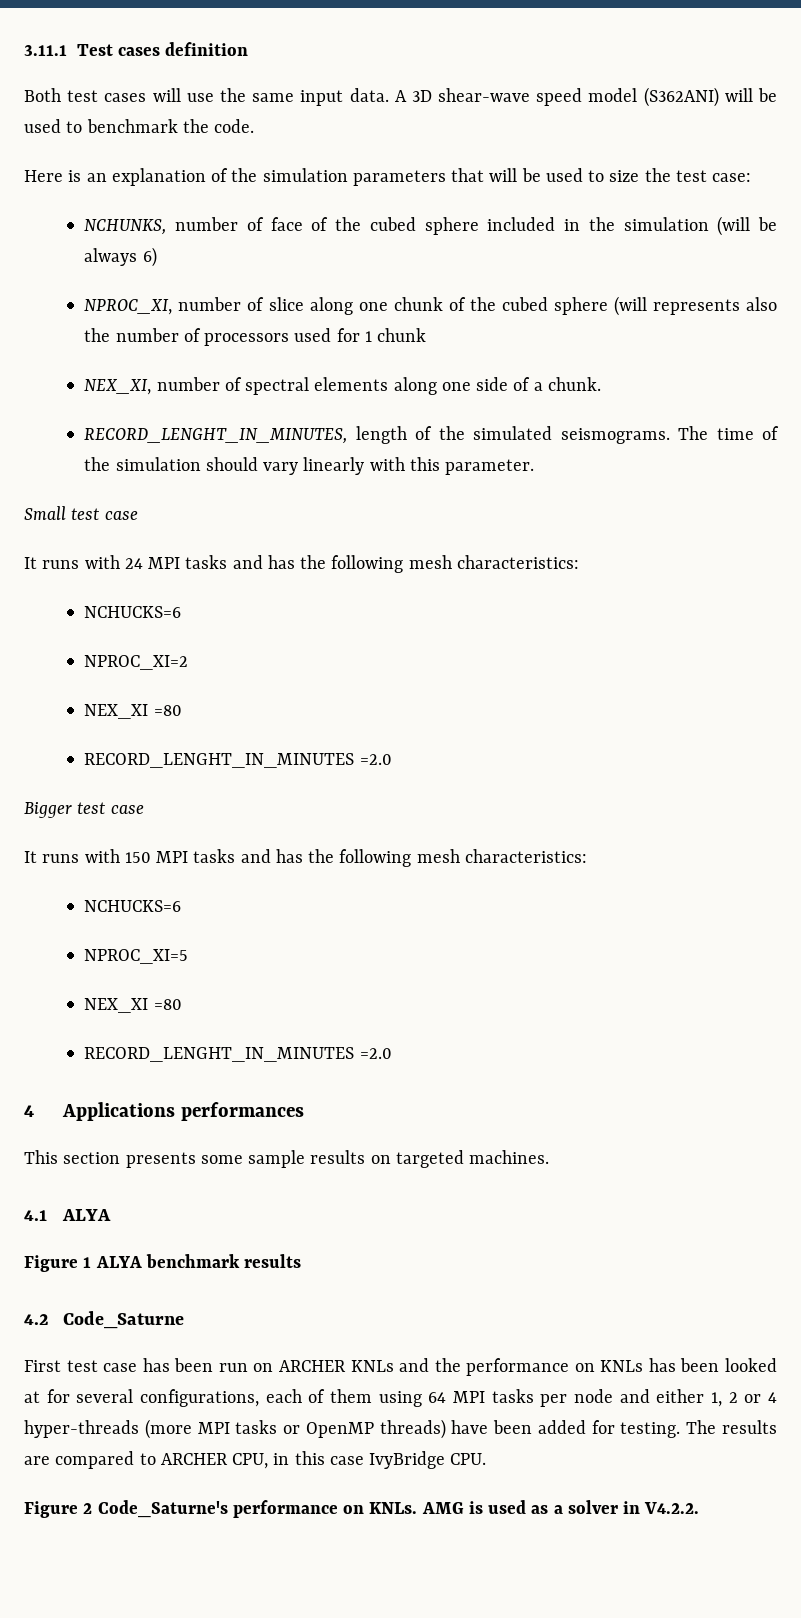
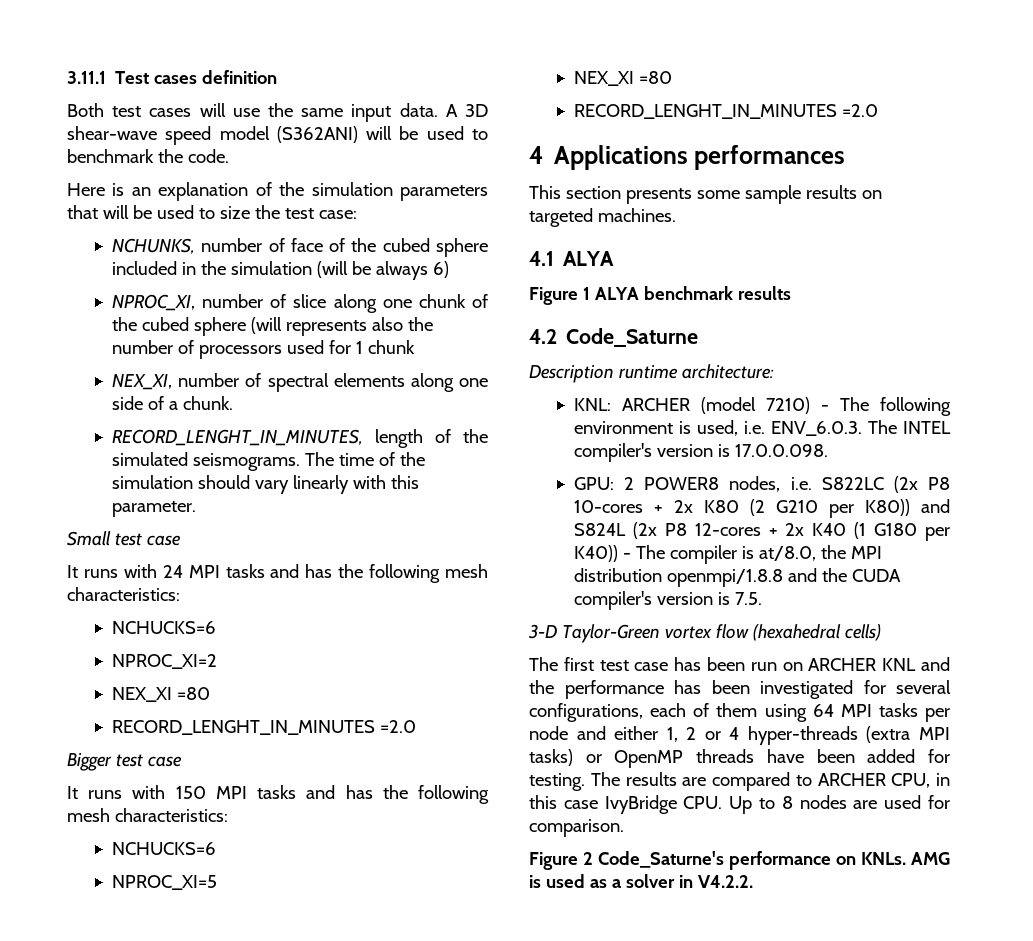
[24,1360,61,1372] First -> [529,364,774,383] [574,397,951,416] [574,420,951,436] [574,443,829,462] [574,476,950,493] [574,499,950,518] [574,522,950,541] [574,545,882,564] [574,568,902,587] [574,591,763,610] [528,624,881,643] [529,657,594,671] Description runtime architecture: // KNL: ARCHER (model 7210) - The following environment is used, i.e. ENV_6.0.3. The INTEL compiler's version is 17.0.0.098. // GPU: 2 POWER8 nodes, i.e. S822LC (2x P8 10-cores + 2x K80 (2 G210 per K80)) and S824L (2x P8 12-cores + 2x K40 (1 G180 per K40)) - The compiler is at/8.0, the MPI distribution openmpi/1.8.8 and the CUDA compiler's version is 7.5. // 3-D Taylor-Green vortex flow (hexahedral cells) // The first
[350,1360,394,1372] KNLs -> [882,658,917,671] KNL
[574,1358,777,1372] [24,1391,40,1403] on KNLs has been looked at -> [674,680,853,699] has been investigated
[144,1419,278,1439] (more MPI tasks -> [866,726,950,743] [529,749,573,766] (extra MPI tasks)
[379,1419,446,1439] threads) -> [696,749,755,763] threads
(487, 1459) none -> [729,795,951,814] [529,819,624,837] Up to 8 nodes are used for comparison.

